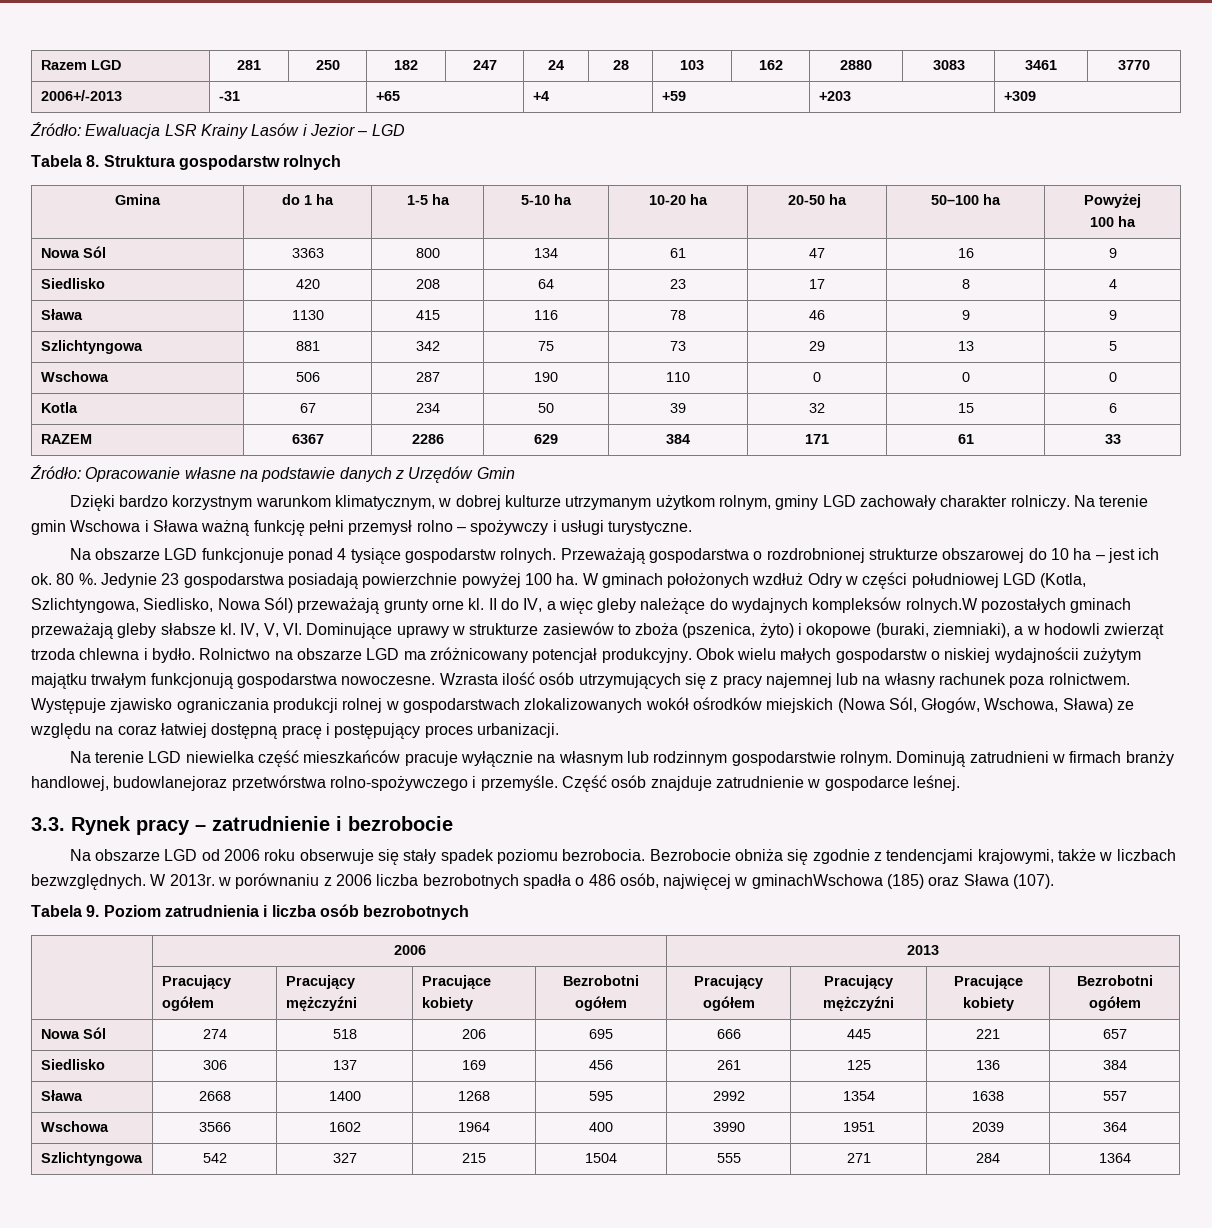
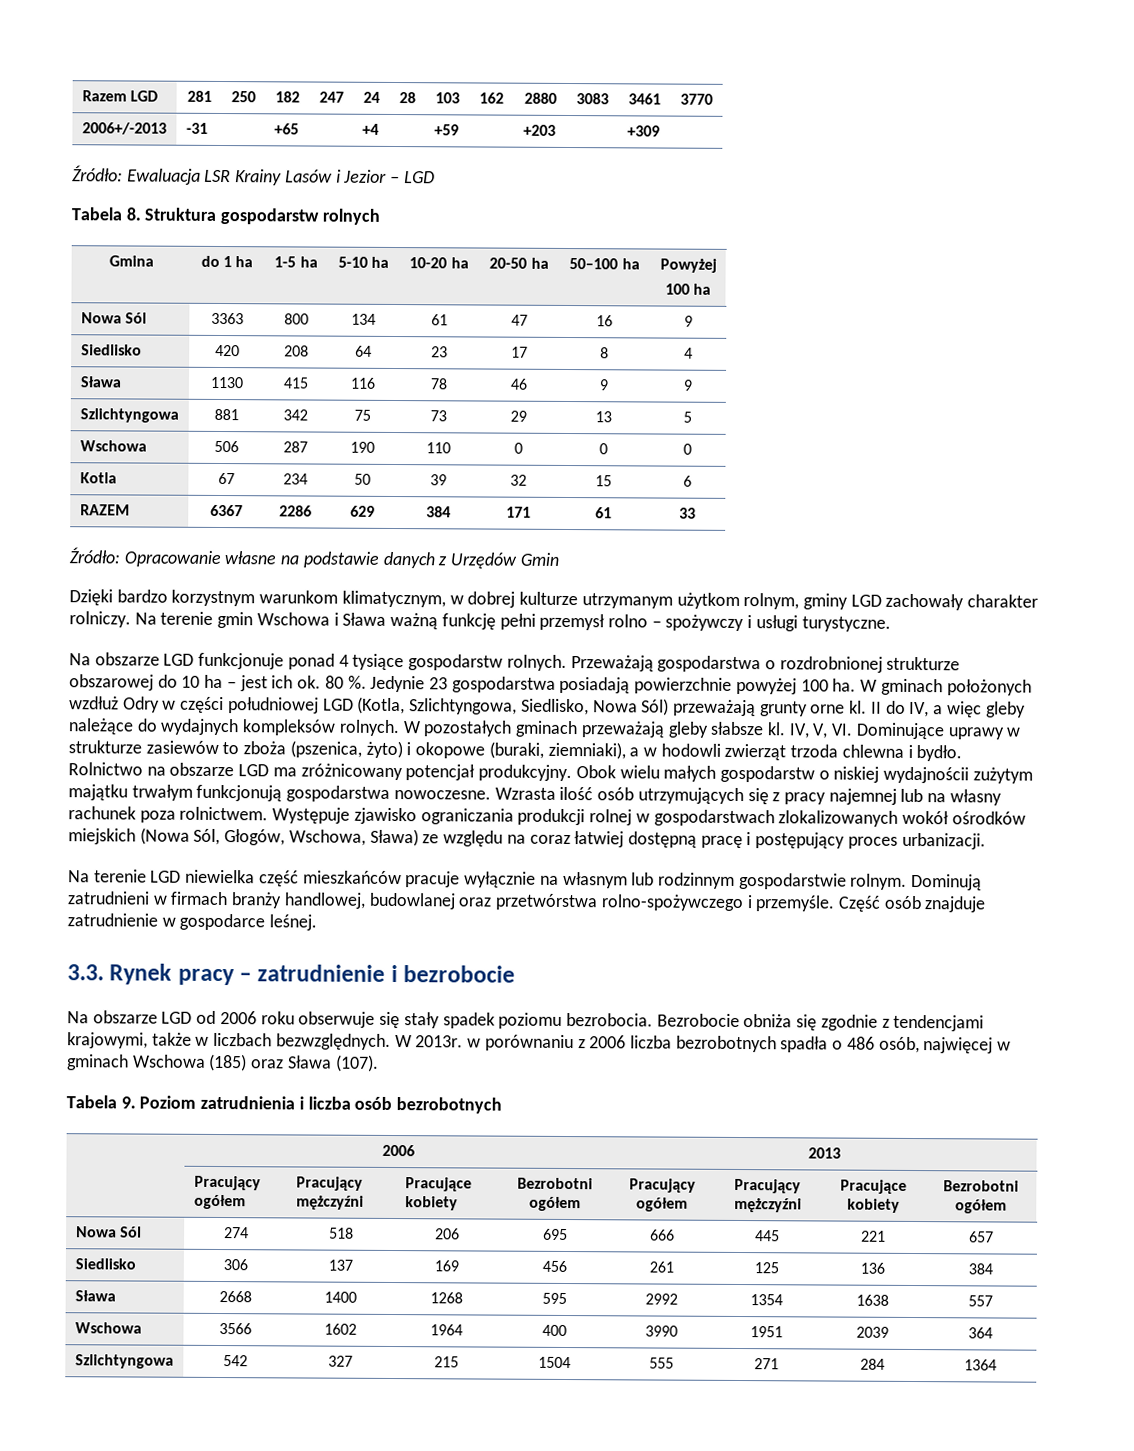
[905,598,978,613] rolnych.W -> [338,719,421,737] rolnych. W
[113,776,228,791] budowlanejoraz -> [368,892,493,910] budowlanej oraz
[751,874,883,889] gminachWschowa -> [67,1054,206,1071] gminach Wschowa

